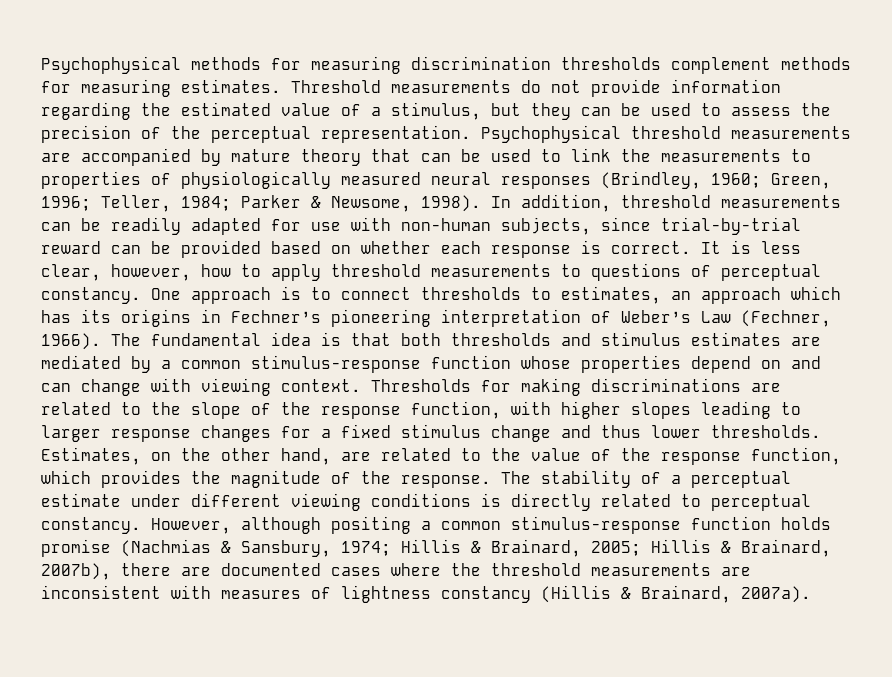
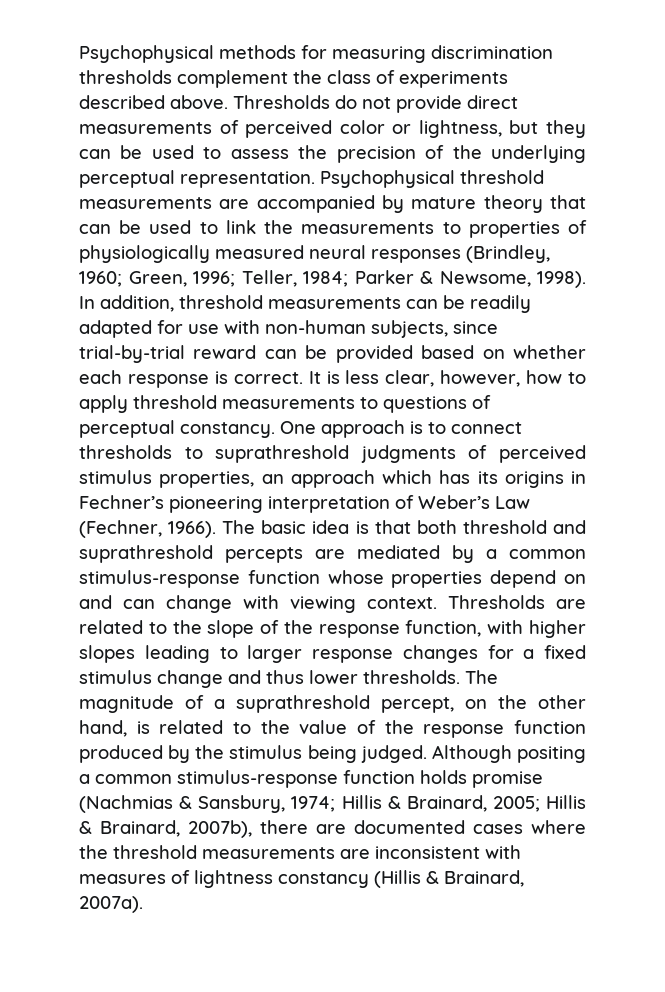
[781,57,851,70] [41,79,781,97] [41,102,481,120] methods for measuring estimates. Threshold measurements do not provide information regarding the estimated value of a stimulus, -> [293,70,508,88] [79,95,518,113] [79,120,502,138] the class of experiments described above. Thresholds do not provide direct measurements of perceived color or lightness,
(201, 132) none -> [491,145,586,163] underlying
[561,286,661,304] estimates, -> [215,445,586,463] [79,470,255,488] suprathreshold judgments of perceived stimulus properties,
[151,333,261,346] fundamental -> [261,520,307,534] basic
[451,332,781,346] thresholds and stimulus estimates -> [462,520,586,534] [79,545,303,563] threshold and suprathreshold percepts
[481,378,741,396] for making discriminations -> (545, 602) none
[41,447,141,465] Estimates, -> [465,670,498,684] [79,695,454,713] The magnitude of a suprathreshold percept,
[341,452,371,461] are -> [136,721,150,734] is
[751,447,841,465] [41,470,791,488] [41,493,811,511] [41,517,321,534] function, which provides the magnitude of the response. The stability of a perceptual estimate under different viewing conditions is directly related to perceptual constancy. However, although -> [514,720,586,734] [79,745,512,763] function produced by the stimulus being judged. Although

